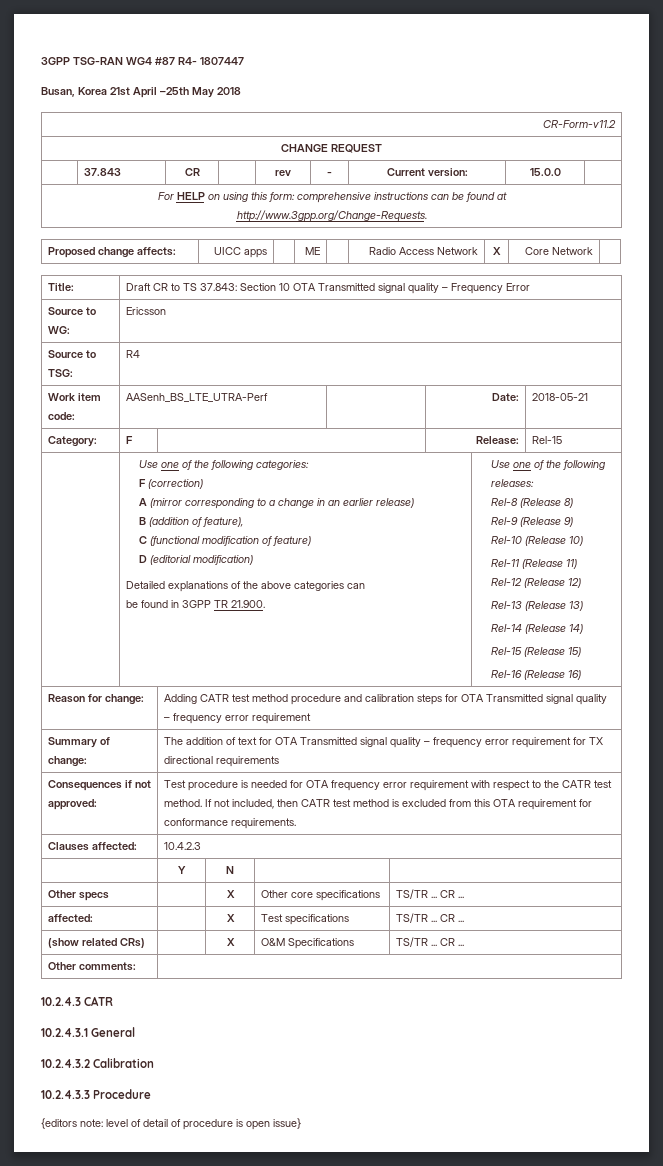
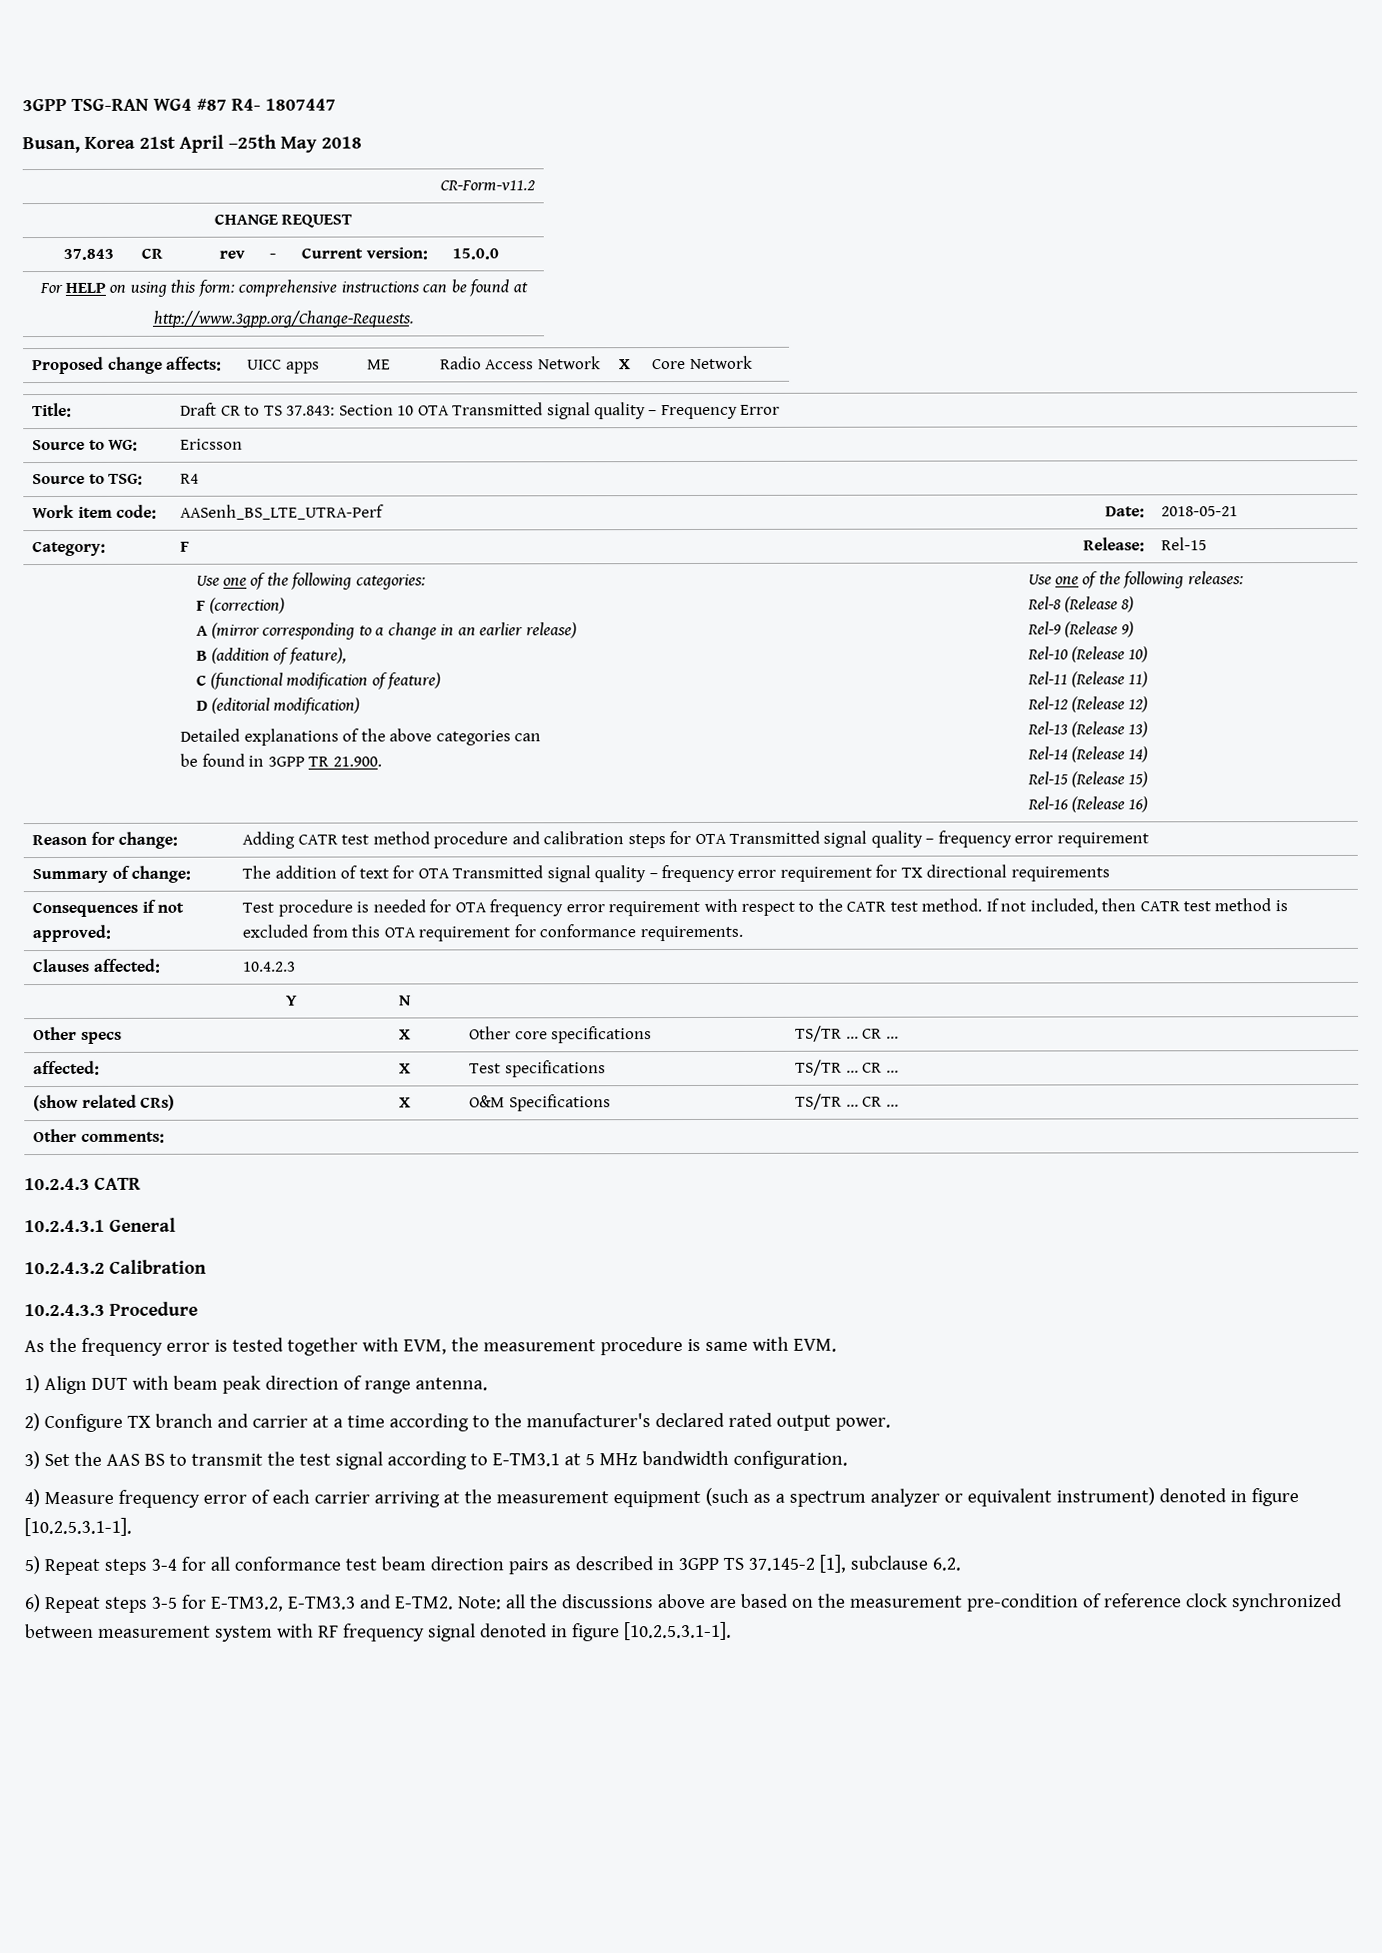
[41,1118,301,1130] {editors note: level of detail of procedure is open issue} -> [24,1336,837,1356] [24,1375,488,1395] [24,1412,891,1433] [24,1450,848,1470] [24,1487,1299,1508] [24,1517,132,1537] [24,1554,961,1576] [24,1592,1342,1614] [25,1621,732,1642] As the frequency error is tested together with EVM, the measurement procedure is same with EVM. // 1) Align DUT with beam peak direction of range antenna. // 2) Configure TX branch and carrier at a time according to the manufacturer's declared rated output power. // 3) Set the AAS BS to transmit the test signal according to E-TM3.1 at 5 MHz bandwidth configuration. // 4) Measure frequency error of each carrier arriving at the measurement equipment (such as a spectrum analyzer or equivalent instrument) denoted in figure [10.2.5.3.1-1]. // 5) Repeat steps 3-4 for all conformance test beam direction pairs as described in 3GPP TS 37.145-2 [1], subclause 6.2. // 6) Repeat steps 3-5 for E-TM3.2, E-TM3.3 and E-TM2. Note: all the discussions above are based on the measurement pre-condition of reference clock synchronized between measurement system with RF frequency signal denoted in figure [10.2.5.3.1-1].

